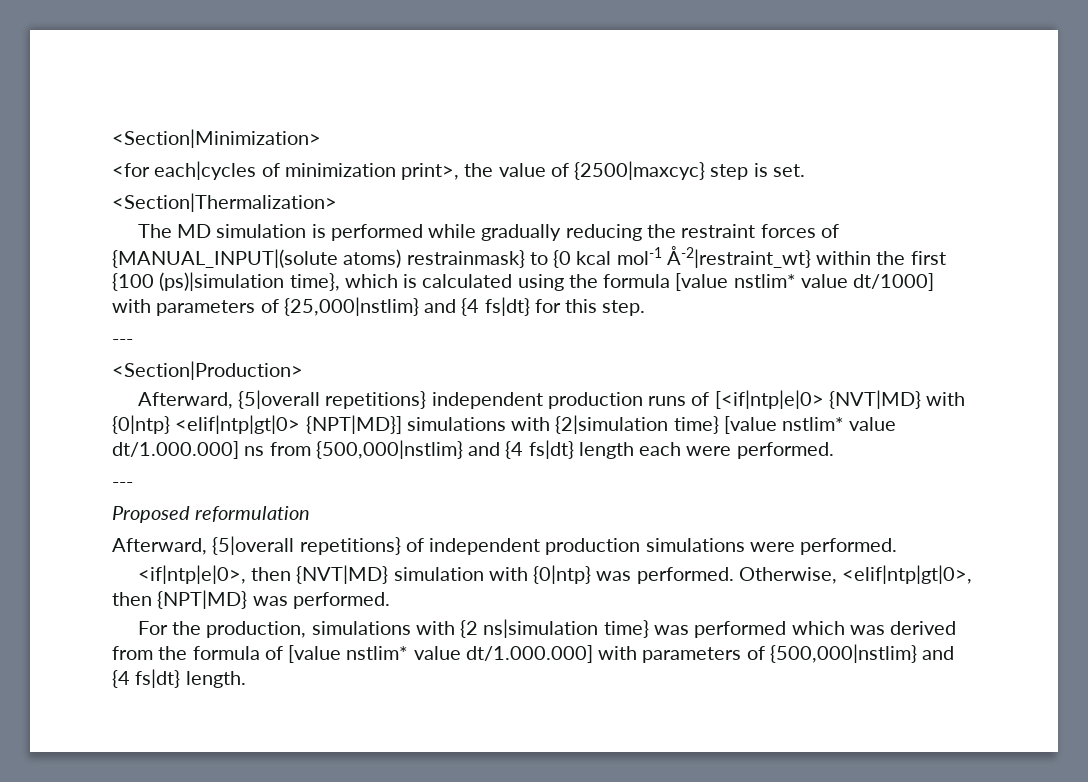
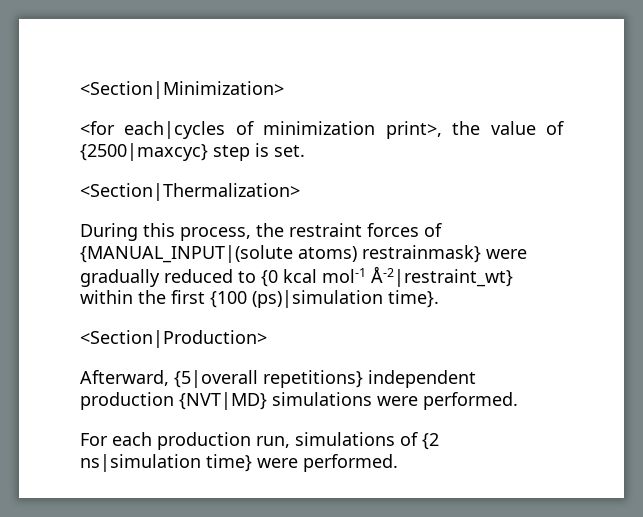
[137,224,642,241] The MD simulation is performed while gradually reducing -> [80,223,251,241] During this process,
(525, 259) none -> [486,249,527,259] [80,269,233,287] were gradually reduced
[289,273,935,291] [112,297,646,316] [112,339,133,345] time}, which is calculated using the formula [value nstlim* value dt/1000] with parameters of {25,000|nstlim} and {4 fs|dt} for this step. // --- -> [388,290,439,308] time}.
[648,390,966,409] [112,415,897,434] [112,440,834,459] [112,482,133,488] [112,506,311,523] [112,536,898,555] [137,565,973,584] [112,590,390,609] [137,619,957,638] [112,644,955,663] [112,669,246,688] runs of [<if|ntp|e|0> {NVT|MD} with {0|ntp} <elif|ntp|gt|0> {NPT|MD}] simulations with {2|simulation time} [value nstlim* value dt/1.000.000] ns from {500,000|nstlim} and {4 fs|dt} length each were performed. // --- // Proposed reformulation // Afterward, {5|overall repetitions} of independent production simulations were performed. // <if|ntp|e|0>, then {NVT|MD} simulation with {0|ntp} was performed. Otherwise, <elif|ntp|gt|0>, then {NPT|MD} was performed. // For the production, simulations with {2 ns|simulation time} was performed which was derived from the formula of [value nstlim* value dt/1.000.000] with parameters of {500,000|nstlim} and {4 fs|dt} length. -> [179,392,518,410] [80,432,439,450] [80,454,398,472] {NVT|MD} simulations were performed. // For each production run, simulations of {2 ns|simulation time} were performed.

